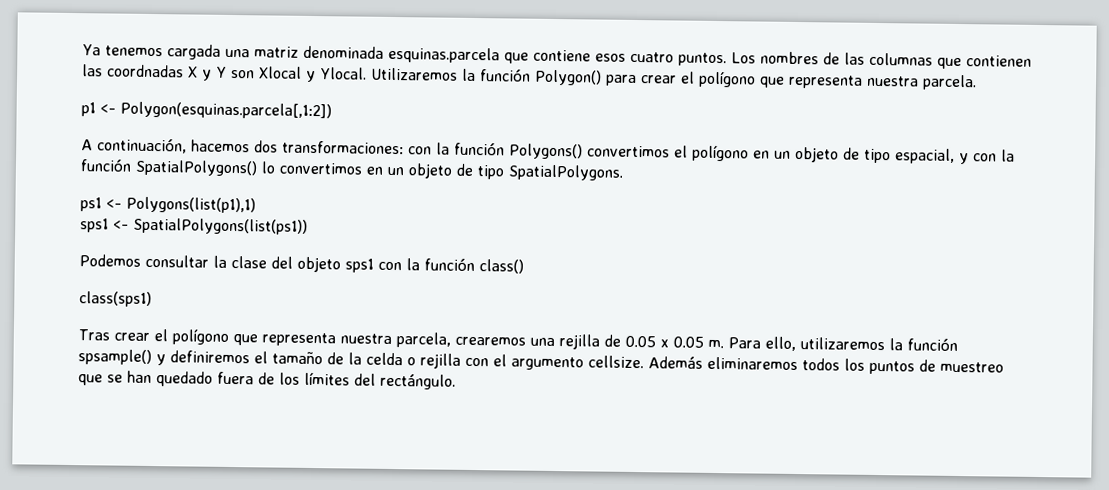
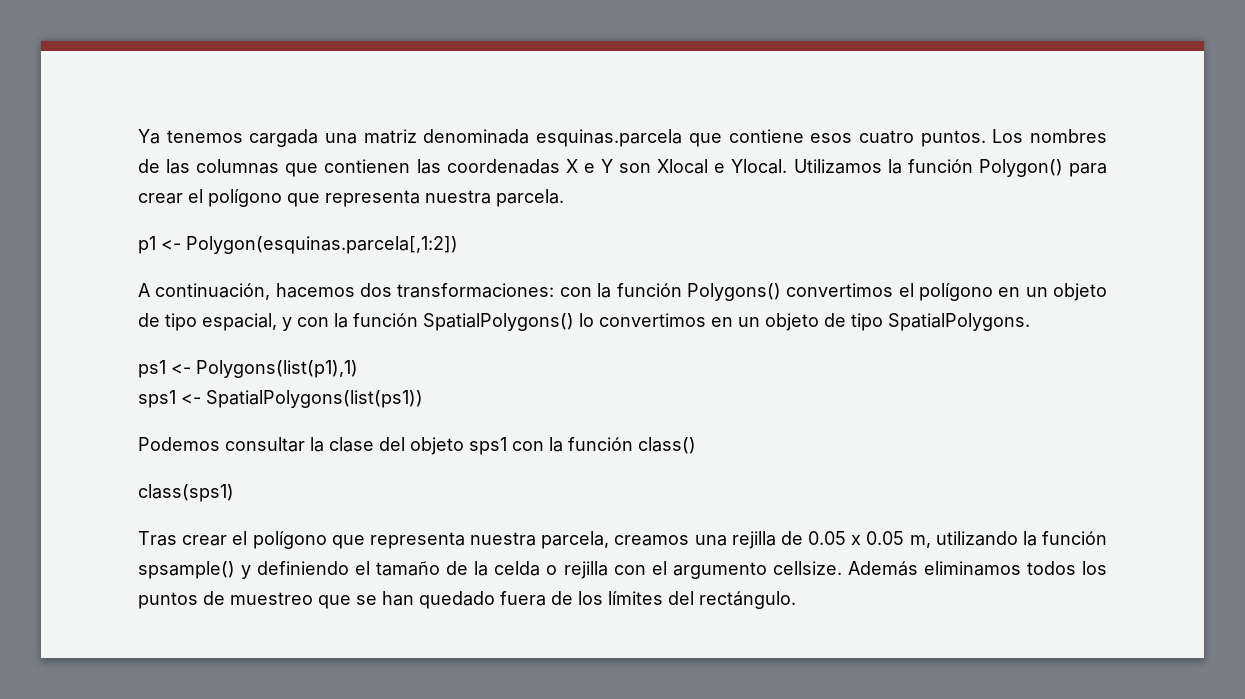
[107,64,458,83] coordnadas X y Y son Xlocal y Ylocal. Utilizaremos -> [446,159,882,174] coordenadas X e Y son Xlocal e Ylocal. Utilizamos
[454,336,526,346] crearemos -> [614,535,690,546] creamos
[707,336,885,351] m. Para ello, utilizaremos -> [909,531,1018,548] m, utilizando
[170,350,250,364] definiremos -> [257,561,350,575] definiendo
[707,356,798,371] eliminaremos -> [923,561,1021,576] eliminamos

